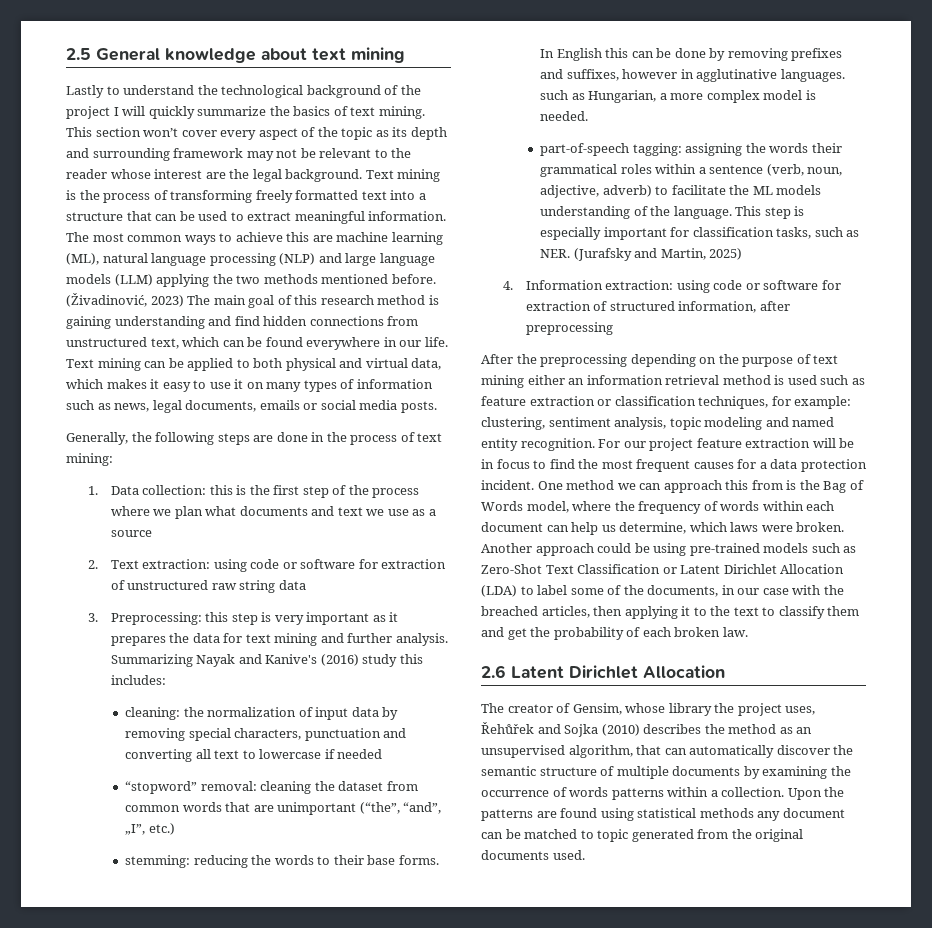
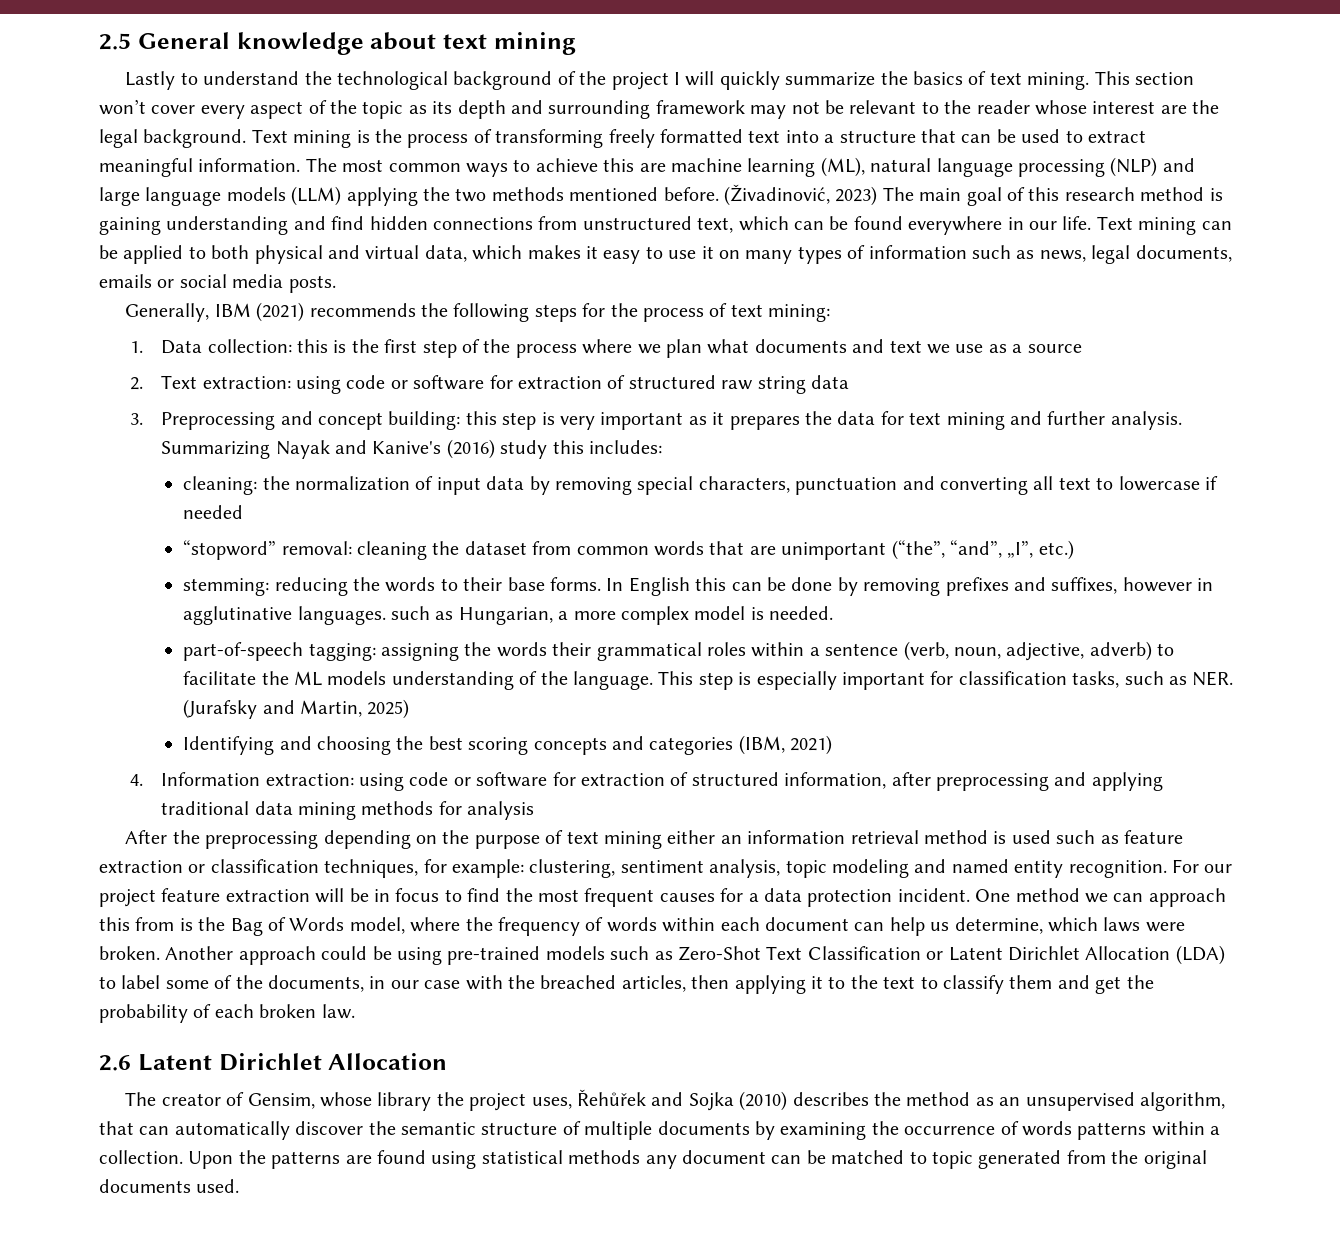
[131,432,325,445] the following steps are done in -> [214,302,606,322] IBM (2021) recommends the following steps for
[127,580,209,590] unstructured -> [628,375,716,389] structured
[110,612,202,625] Preprocessing: -> [161,411,461,430] Preprocessing and concept building:
(743, 254) none -> [183,735,833,755] // Identifying and choosing the best scoring concepts and categories (IBM, 2021)
(613, 328) none -> [1054,772,1163,791] [161,801,535,820] and applying traditional data mining methods for analysis

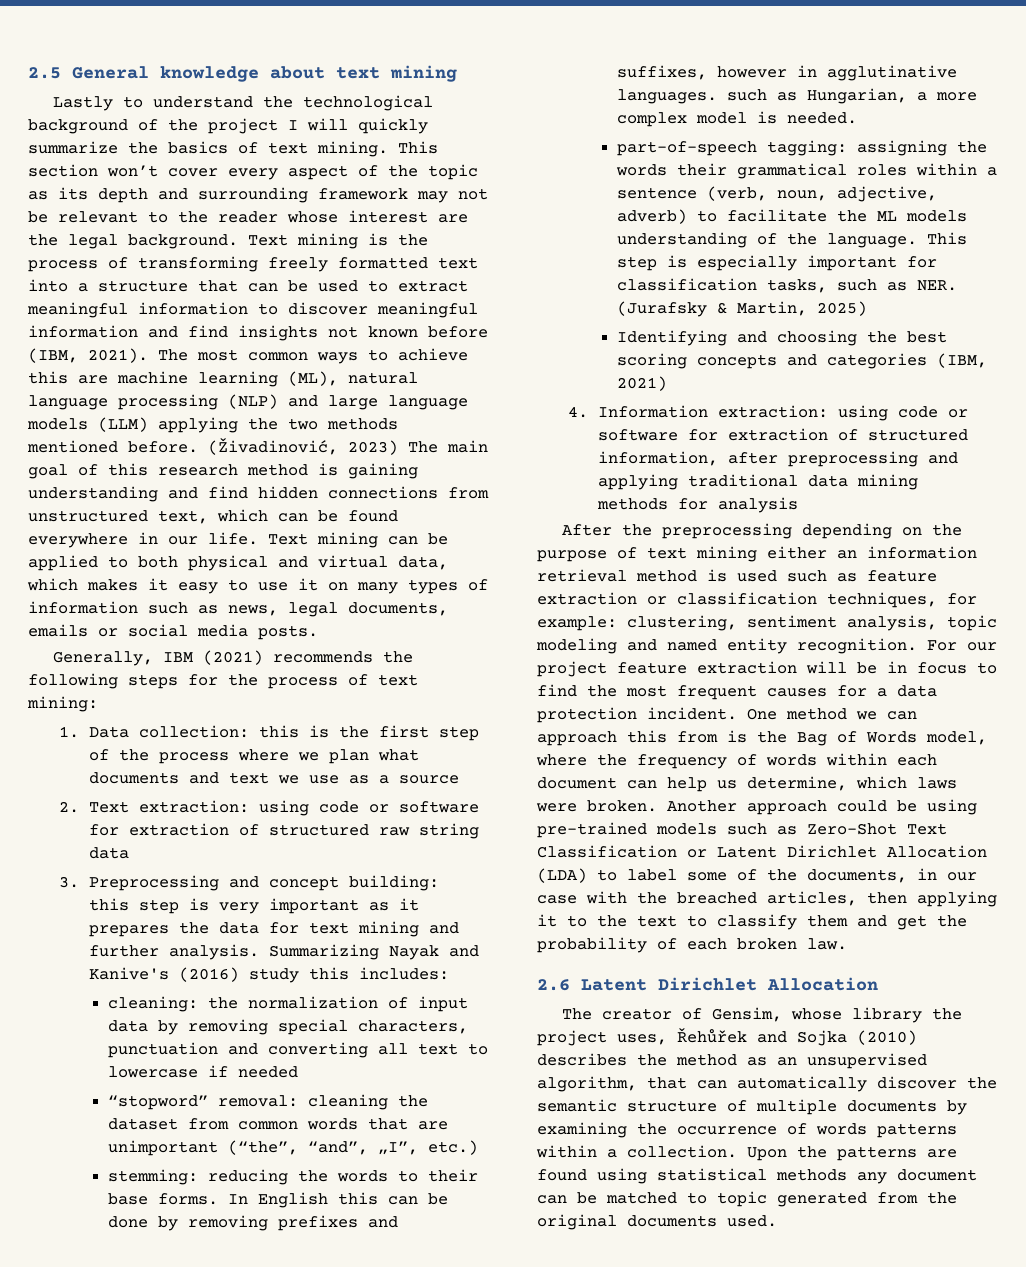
[198,158,301,172] information. -> [138,302,478,318] [28,325,488,341] [28,348,148,363] information to discover meaningful information and find insights not known before (IBM, 2021).
[262,700,295,714] and -> [716,302,727,314] &

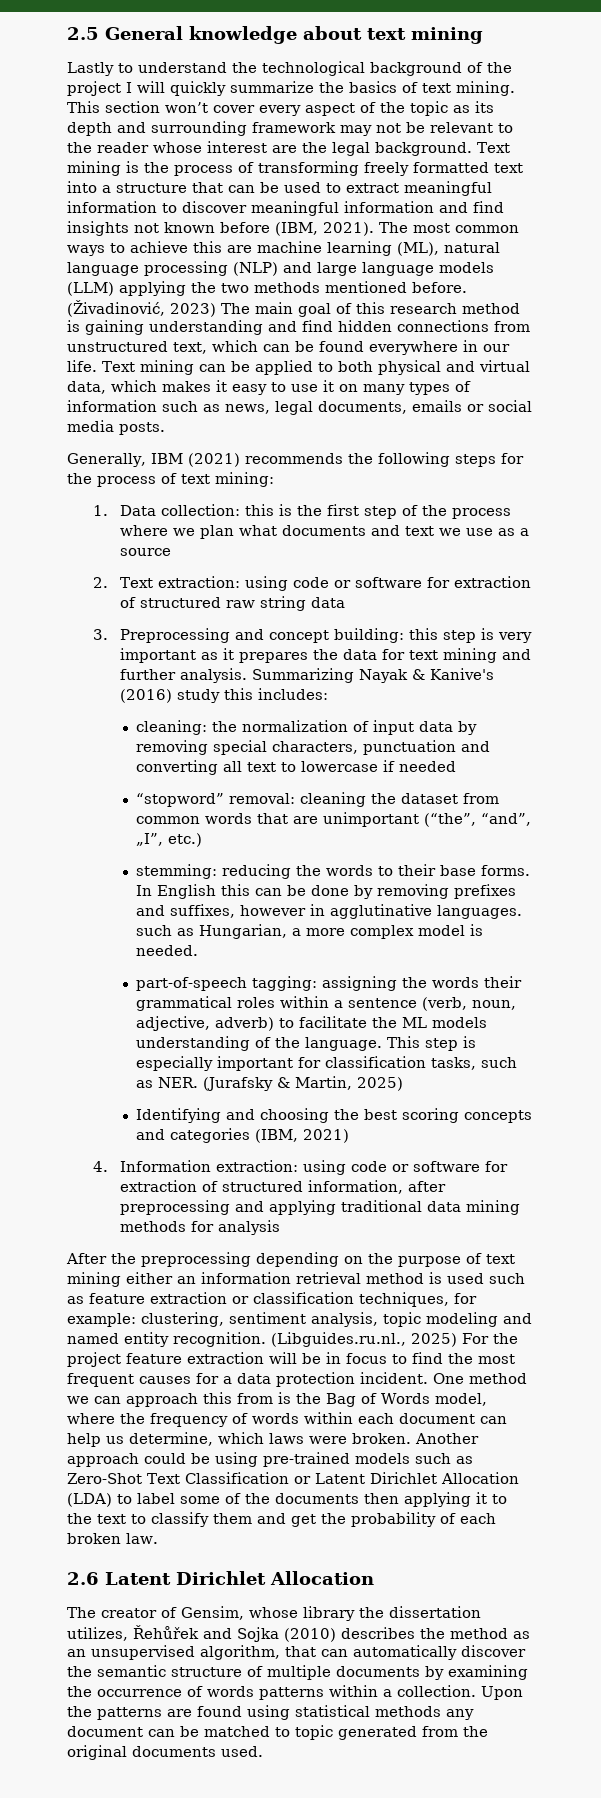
[449,945,480,957] and -> [411,669,425,680] &
[927,640,997,651] For our -> [271,1332,518,1347] (Libguides.ru.nl., 2025) For the
[807,868,977,883] [537,891,857,906] documents, in our case with the breached articles, -> [275,1493,359,1504] documents
[537,1030,667,1046] project uses, -> [389,1606,481,1618] [67,1627,128,1641] dissertation utilizes,

